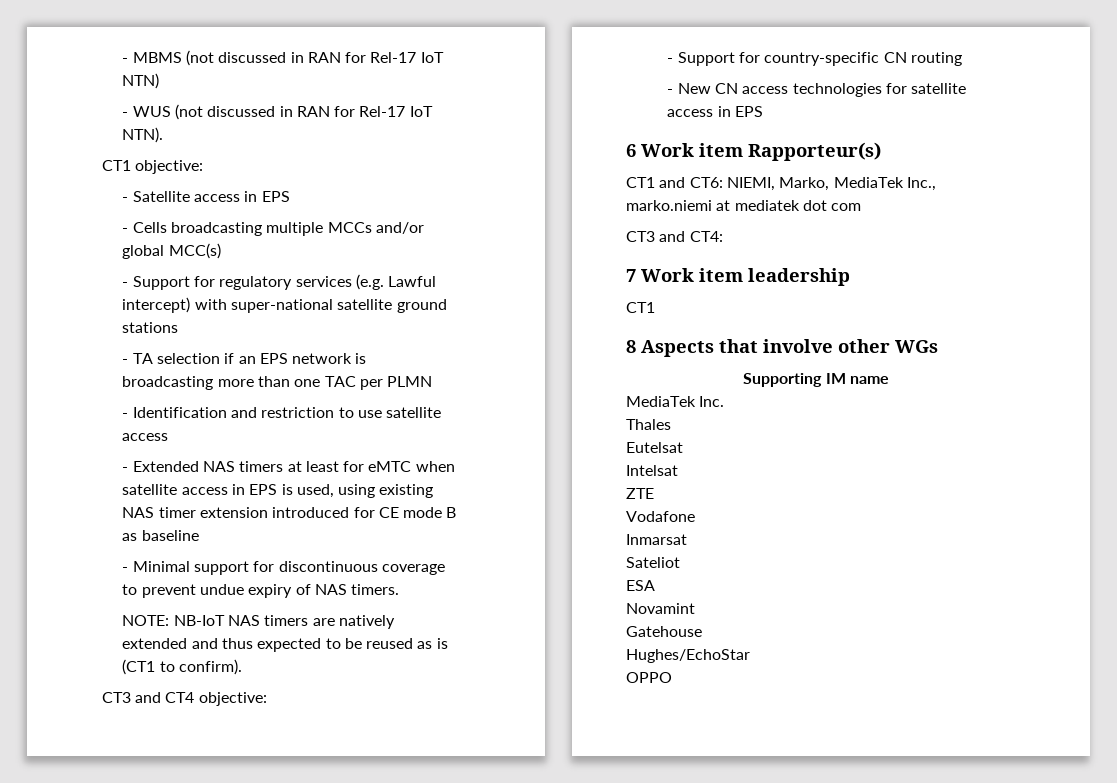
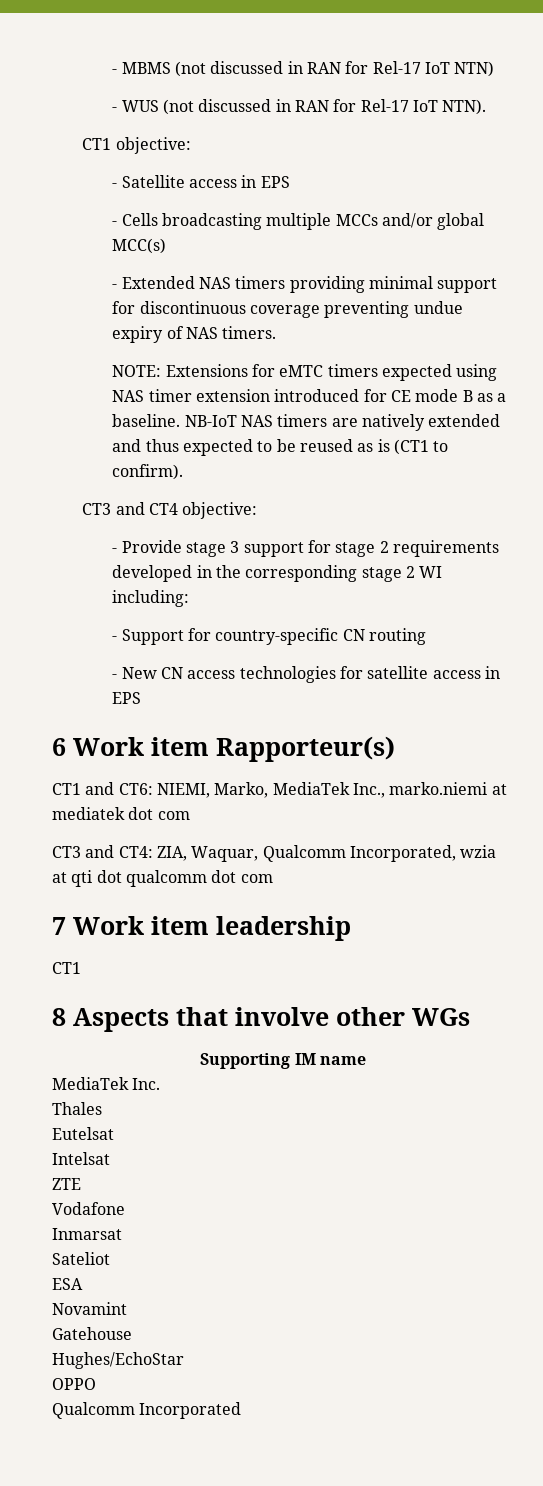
[132,274,437,290] [122,297,447,313] [122,322,179,333] [122,353,367,364] [122,376,433,390] [122,407,442,418] [122,433,169,441] [122,461,455,472] [122,484,434,498] Support for regulatory services (e.g. Lawful intercept) with super-national satellite ground stations // - TA selection if an EPS network is broadcasting more than one TAC per PLMN // - Identification and restriction to use satellite access // - Extended NAS timers at least for eMTC when satellite access in EPS is used, using existing -> [121,276,498,293] [112,301,463,318] [112,326,277,343] [112,364,498,381] Extended NAS timers providing minimal support for discontinuous coverage preventing undue expiry of NAS timers. // NOTE: Extensions for eMTC timers expected using
[141,530,199,541] [122,561,445,575] [122,584,400,598] [122,615,170,626] baseline // - Minimal support for discontinuous coverage to prevent undue expiry of NAS timers. // NOTE: -> [497,393,507,402] [112,414,181,427] a baseline.
(267, 699) none -> [112,540,499,557] [112,565,443,582] [112,590,190,607] // - Provide stage 3 support for stage 2 requirements developed in the corresponding stage 2 WI including:
(723, 236) none -> [156,845,497,862] [52,870,273,887] ZIA, Waquar, Qualcomm Incorporated, wzia at qti dot qualcomm dot com
(672, 677) none -> [52,1402,242,1419] // Qualcomm Incorporated

